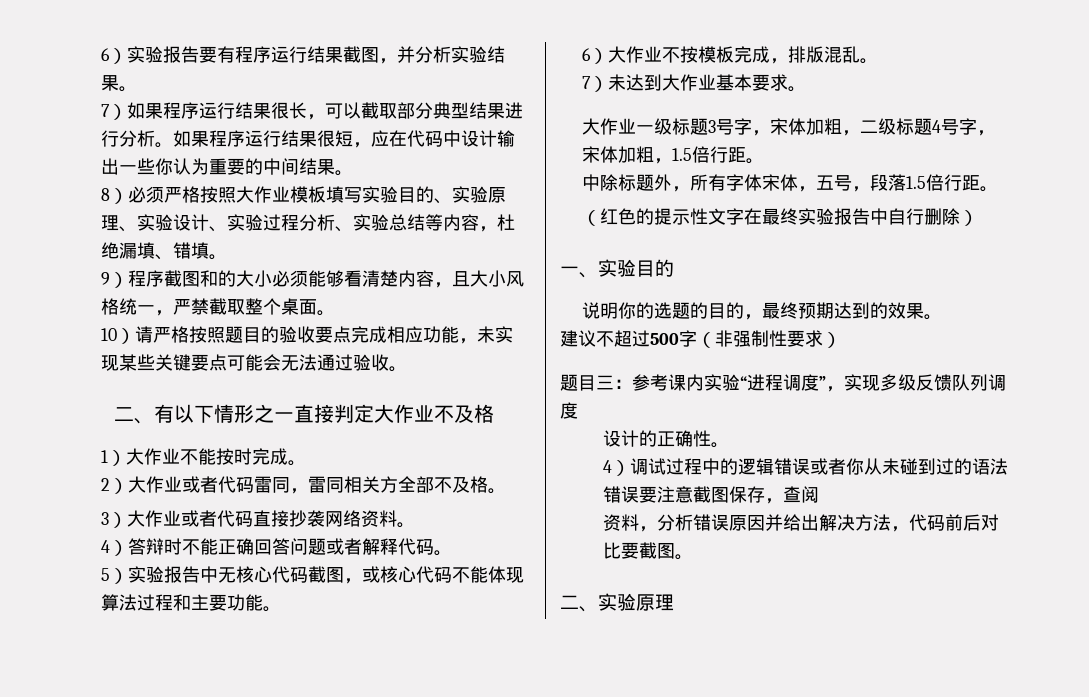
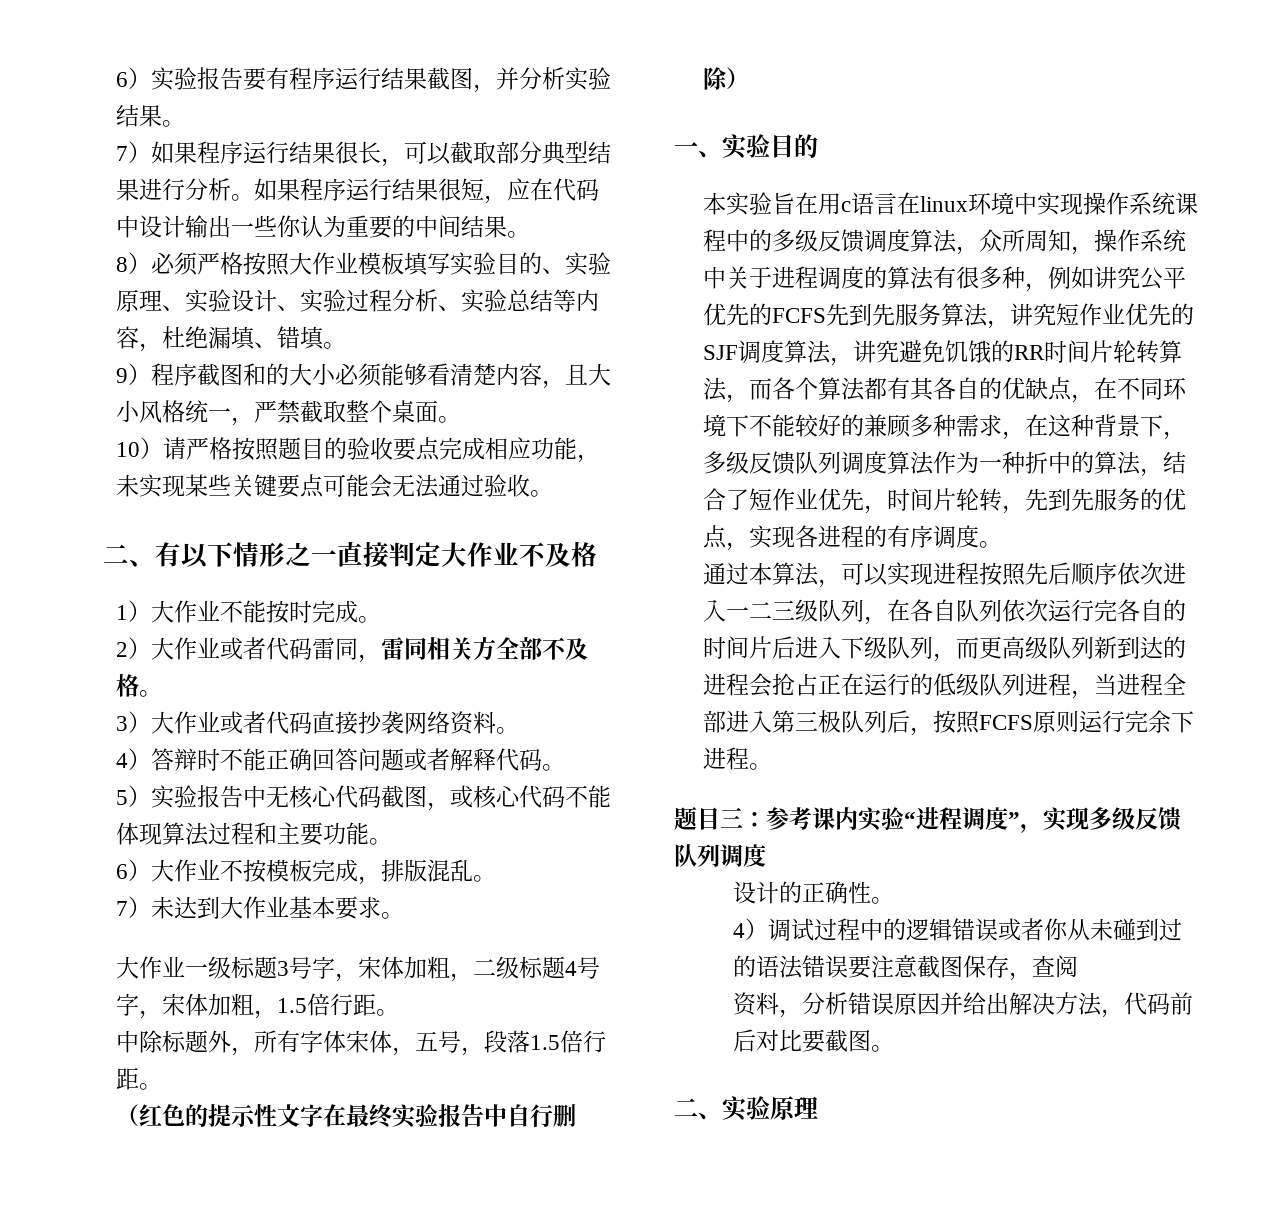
[581,302,942,320] [560,330,841,348] 说明你的选题的目的，最终预期达到的效果。 // 建议不超过500字（非强制性要求） -> [703,192,1199,216] [703,229,1187,255] [703,266,1187,292] [703,303,1195,329] [703,340,1183,366] [703,377,1188,403] [703,414,1187,440] [703,451,1187,477] [703,488,1187,514] [703,525,1003,551] [703,562,1187,588] [703,599,1187,625] [703,636,1187,662] [703,673,1187,699] [703,710,1195,736] [703,747,773,770] 本实验旨在用c语言在linux环境中实现操作系统课程中的多级反馈调度算法，众所周知，操作系统中关于进程调度的算法有很多种，例如讲究公平优先的FCFS先到先服务算法，讲究短作业优先的SJF调度算法，讲究避免饥饿的RR时间片轮转算法，而各个算法都有其各自的优缺点，在不同环境下不能较好的兼顾多种需求，在这种背景下，多级反馈队列调度算法作为一种折中的算法，结合了短作业优先，时间片轮转，先到先服务的优点，实现各进程的有序调度。 // 通过本算法，可以实现进程按照先后顺序依次进入一二三级队列，在各自队列依次运行完各自的时间片后进入下级队列，而更高级队列新到达的进程会抢占正在运行的低级队列进程，当进程全部进入第三极队列后，按照FCFS原则运行完余下进程。

